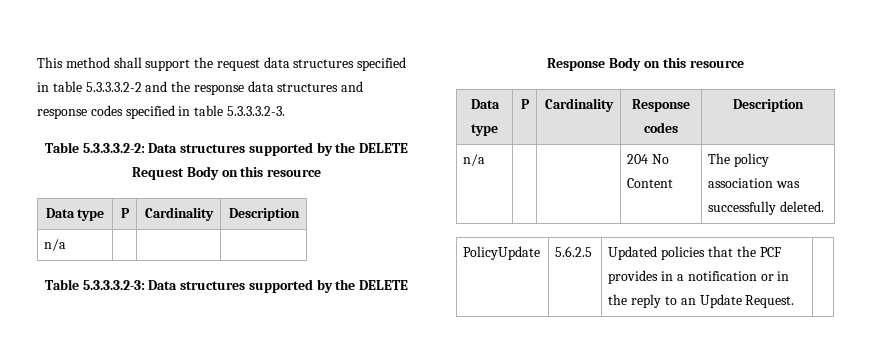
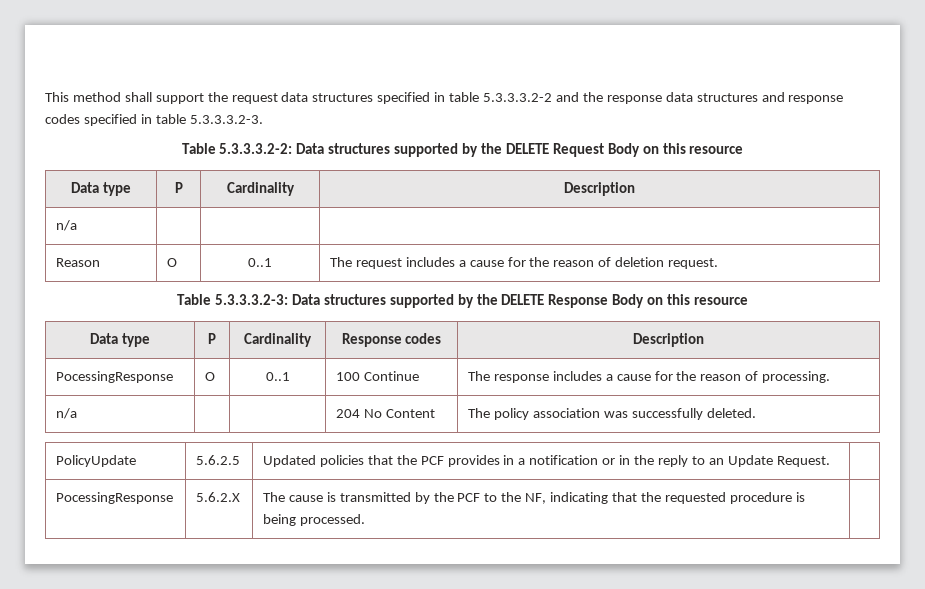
(67, 245) none -> [56,258,101,267] [167,258,178,267] [248,258,272,267] [330,257,719,269] // Reason | O | 0..1 | The request includes a cause for the reason of deletion request.
(804, 105) none -> [56,371,174,383] [205,372,216,381] [265,372,290,381] [336,371,419,381] [468,371,831,383] // PocessingResponse | O | 0..1 | 100 Continue | The response includes a cause for the reason of processing.
(795, 301) none -> [56,492,174,504] [196,492,241,502] [263,492,805,504] [263,514,365,526] // PocessingResponse | 5.6.2.X | The cause is transmitted by the PCF to the NF, indicating that the requested procedure is being processed. |

